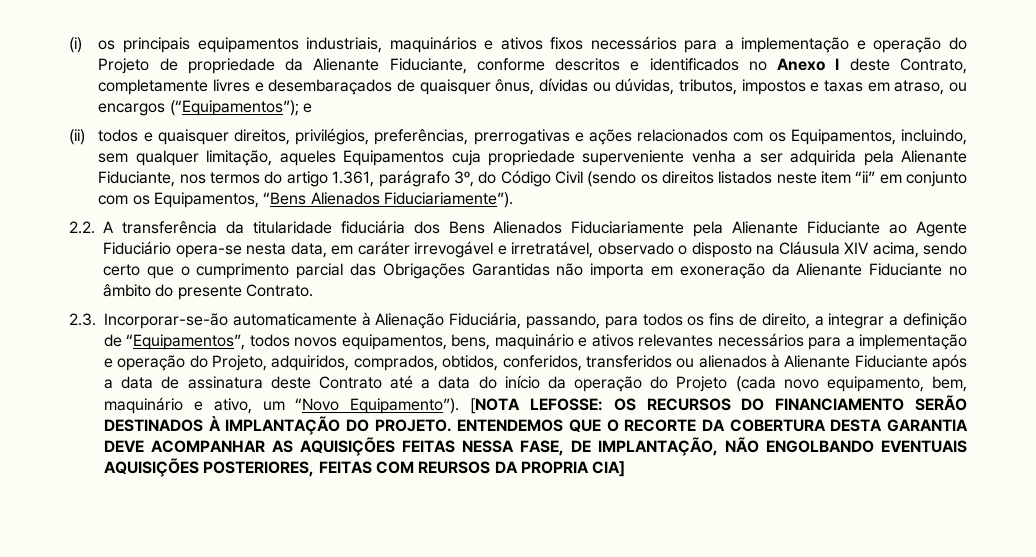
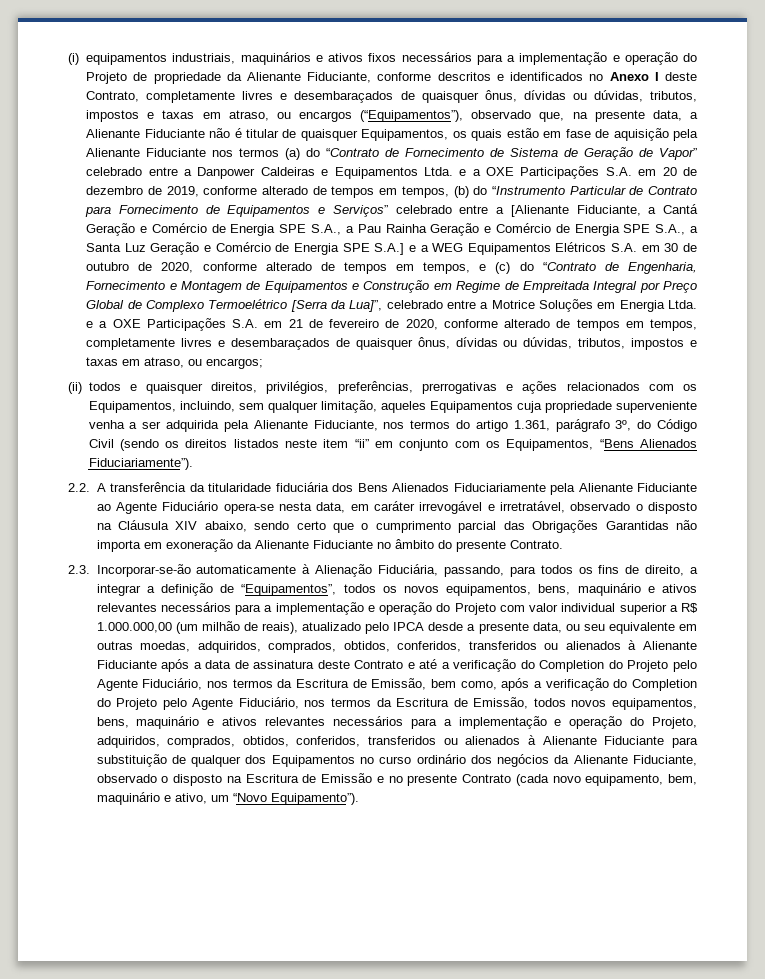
[98,37,190,53] os principais -> (79, 59) none
[169,100,313,116] (“Equipamentos”); e -> [360,110,698,122] [86,128,698,141] [86,147,697,160] [86,166,698,179] [86,186,697,198] [85,204,698,217] [86,223,698,236] [86,242,697,255] [86,262,697,274] [86,280,697,293] [86,299,697,312] [86,318,697,331] [86,337,698,350] [86,357,264,369] (“Equipamentos”), observado que, na presente data, a Alienante Fiduciante não é titular de quaisquer Equipamentos, os quais estão em fase de aquisição pela Alienante Fiduciante nos termos (a) do “Contrato de Fornecimento de Sistema de Geração de Vapor” celebrado entre a Danpower Caldeiras e Equipamentos Ltda. e a OXE Participações S.A. em 20 de dezembro de 2019, conforme alterado de tempos em tempos, (b) do “Instrumento Particular de Contrato para Fornecimento de Equipamentos e Serviços” celebrado entre a [Alienante Fiduciante, a Cantá Geração e Comércio de Energia SPE S.A., a Pau Rainha Geração e Comércio de Energia SPE S.A., a Santa Luz Geração e Comércio de Energia SPE S.A.] e a WEG Equipamentos Elétricos S.A. em 30 de outubro de 2020, conforme alterado de tempos em tempos, e (c) do “Contrato de Engenharia, Fornecimento e Montagem de Equipamentos e Construção em Regime de Empreitada Integral por Preço Global de Complexo Termoelétrico [Serra da Lua]”, celebrado entre a Motrice Soluções em Energia Ltda. e a OXE Participações S.A. em 21 de fevereiro de 2020, conforme alterado de tempos em tempos, completamente livres e desembaraçados de quaisquer ônus, dívidas ou dúvidas, tributos, impostos e taxas em atraso, ou encargos;
[872,242,919,258] acima, -> [204,521,247,532] abaixo,
(290, 340) none -> [382,583,697,596] [96,602,698,615] [96,621,698,634] [96,640,697,653] [96,659,697,672] [96,678,698,691] [96,697,566,710] os novos equipamentos, bens, maquinário e ativos relevantes necessários para a implementação e operação do Projeto com valor individual superior a R$ 1.000.000,00 (um milhão de reais), atualizado pelo IPCA desde a presente data, ou seu equivalente em outras moedas, adquiridos, comprados, obtidos, conferidos, transferidos ou alienados à Alienante Fiduciante após a data de assinatura deste Contrato e até a verificação do Completion do Projeto pelo Agente Fiduciário, nos termos da Escritura de Emissão, bem como, após a verificação do Completion do Projeto pelo Agente Fiduciário, nos termos da Escritura de Emissão, todos
[932,354,968,371] [104,375,728,392] após a data de assinatura deste Contrato até a data do início da operação do Projeto -> [671,737,698,748] [96,754,698,767] [96,773,511,786] para substituição de qualquer dos Equipamentos no curso ordinário dos negócios da Alienante Fiduciante, observado o disposto na Escritura de Emissão e no presente Contrato
[470,395,968,414] [104,416,968,435] [104,437,967,456] [104,458,626,477] [NOTA LEFOSSE: OS RECURSOS DO FINANCIAMENTO SERÃO DESTINADOS À IMPLANTAÇÃO DO PROJETO. ENTENDEMOS QUE O RECORTE DA COBERTURA DESTA GARANTIA DEVE ACOMPANHAR AS AQUISIÇÕES FEITAS NESSA FASE, DE IMPLANTAÇÃO, NÃO ENGOLBANDO EVENTUAIS AQUISIÇÕES POSTERIORES, FEITAS COM REURSOS DA PROPRIA CIA] -> (359, 799) none

